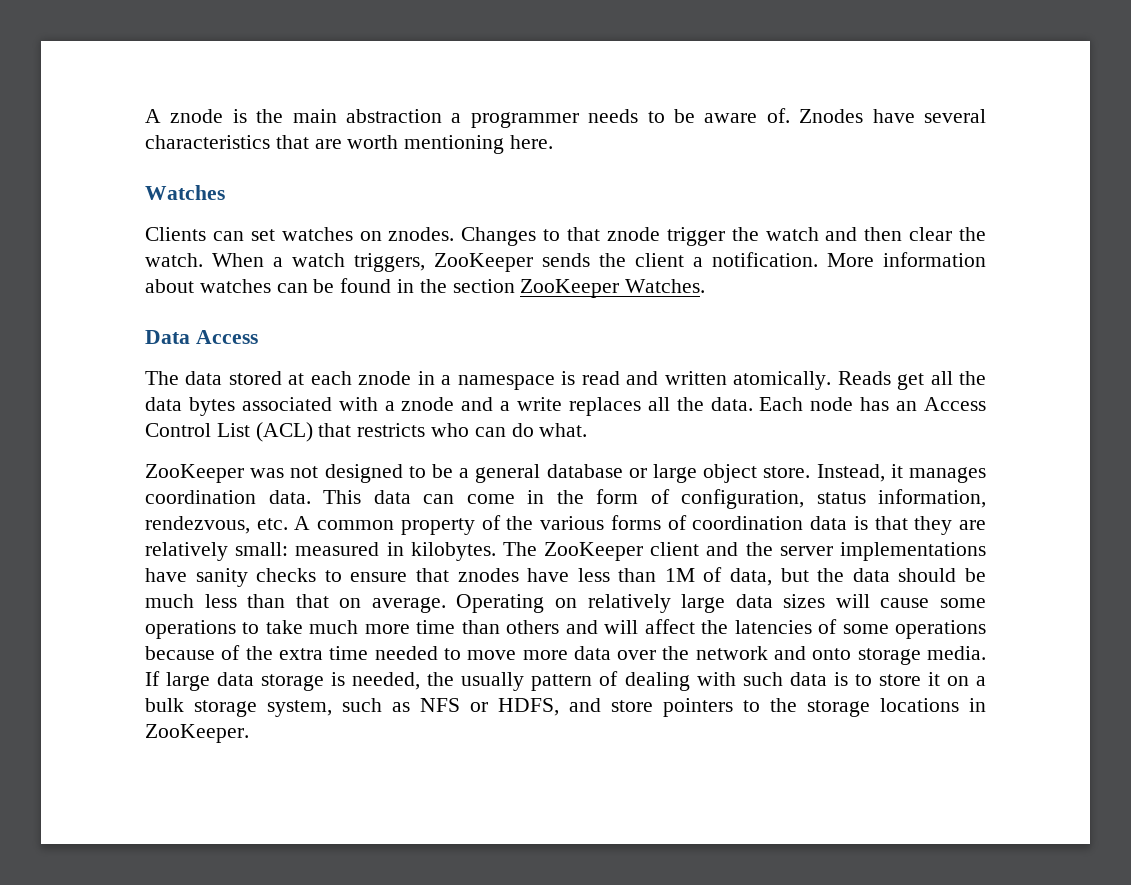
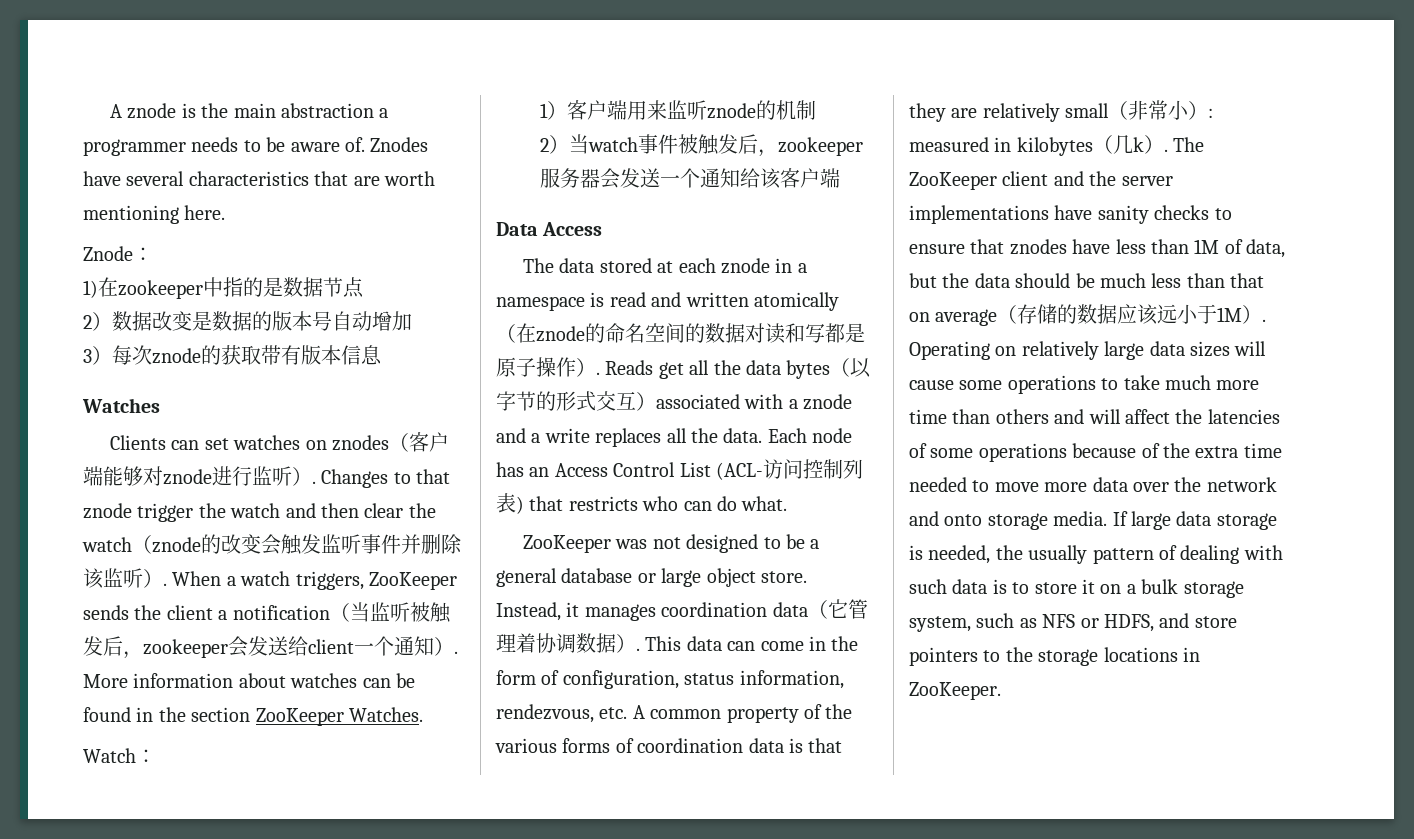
(554, 142) none -> [83,246,153,261] [83,277,364,299] [83,311,412,331] [83,345,382,365] // Znode： // 1)在zookeeper中指的是数据节点 // 2）数据改变是数据的版本号自动增加 // 3）每次znode的获取带有版本信息
[388,227,455,241] znodes. -> [332,432,450,452] [83,466,316,486] znodes（客户端能够对znode进行监听）.
[145,253,203,267] watch. -> [82,534,462,555] [83,568,167,589] watch（znode的改变会触发监听事件并删除该监听）.
[712,252,818,267] notification. -> [232,602,451,623] [83,636,458,659] notification（当监听被触发后，zookeeper会发送给client一个通知）.
(706, 286) none -> [83,748,156,763] [540,100,817,120] [540,134,864,157] [540,168,841,189] // Watch： // 1）客户端用来监听znode的机制 // 2）当watch事件被触发后，zookeeper服务器会发送一个通知给该客户端
[733,371,832,390] atomically. -> [754,292,839,311] [496,323,865,344] [496,357,600,377] atomically（在znode的命名空间的数据对读和写都是原子操作）.
(235, 406) none -> [830,358,872,378] [496,391,656,411] （以字节的形式交互）
[255,422,313,442] (ACL) -> [716,459,863,480] [496,493,524,514] (ACL-访问控制列表)
[268,490,311,504] data. -> [772,599,868,619] [496,633,640,653] data（它管理着协调数据）.
[235,542,496,561] small: measured in kilobytes. -> [1065,100,1214,120] [909,135,1168,156] small（非常小）: measured in kilobytes（几k）.
[371,597,446,613] average. -> [935,304,1267,326] average（存储的数据应该远小于1M）.

